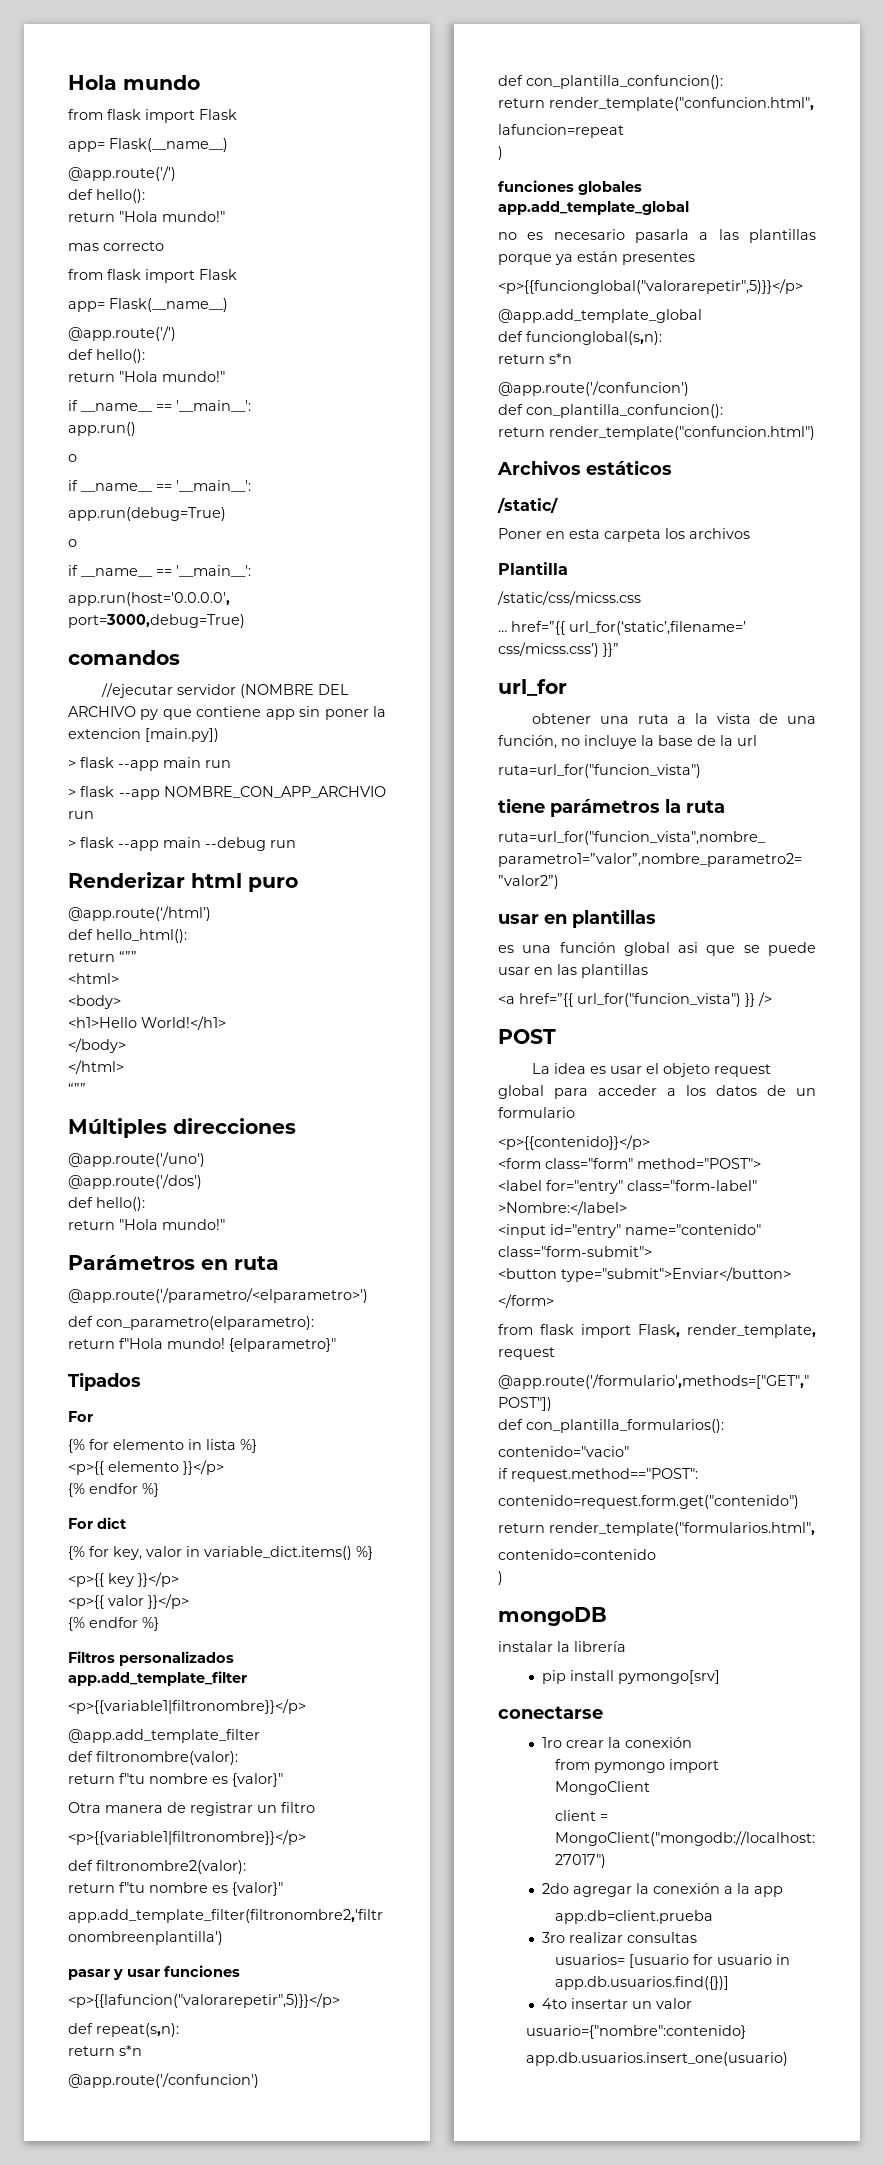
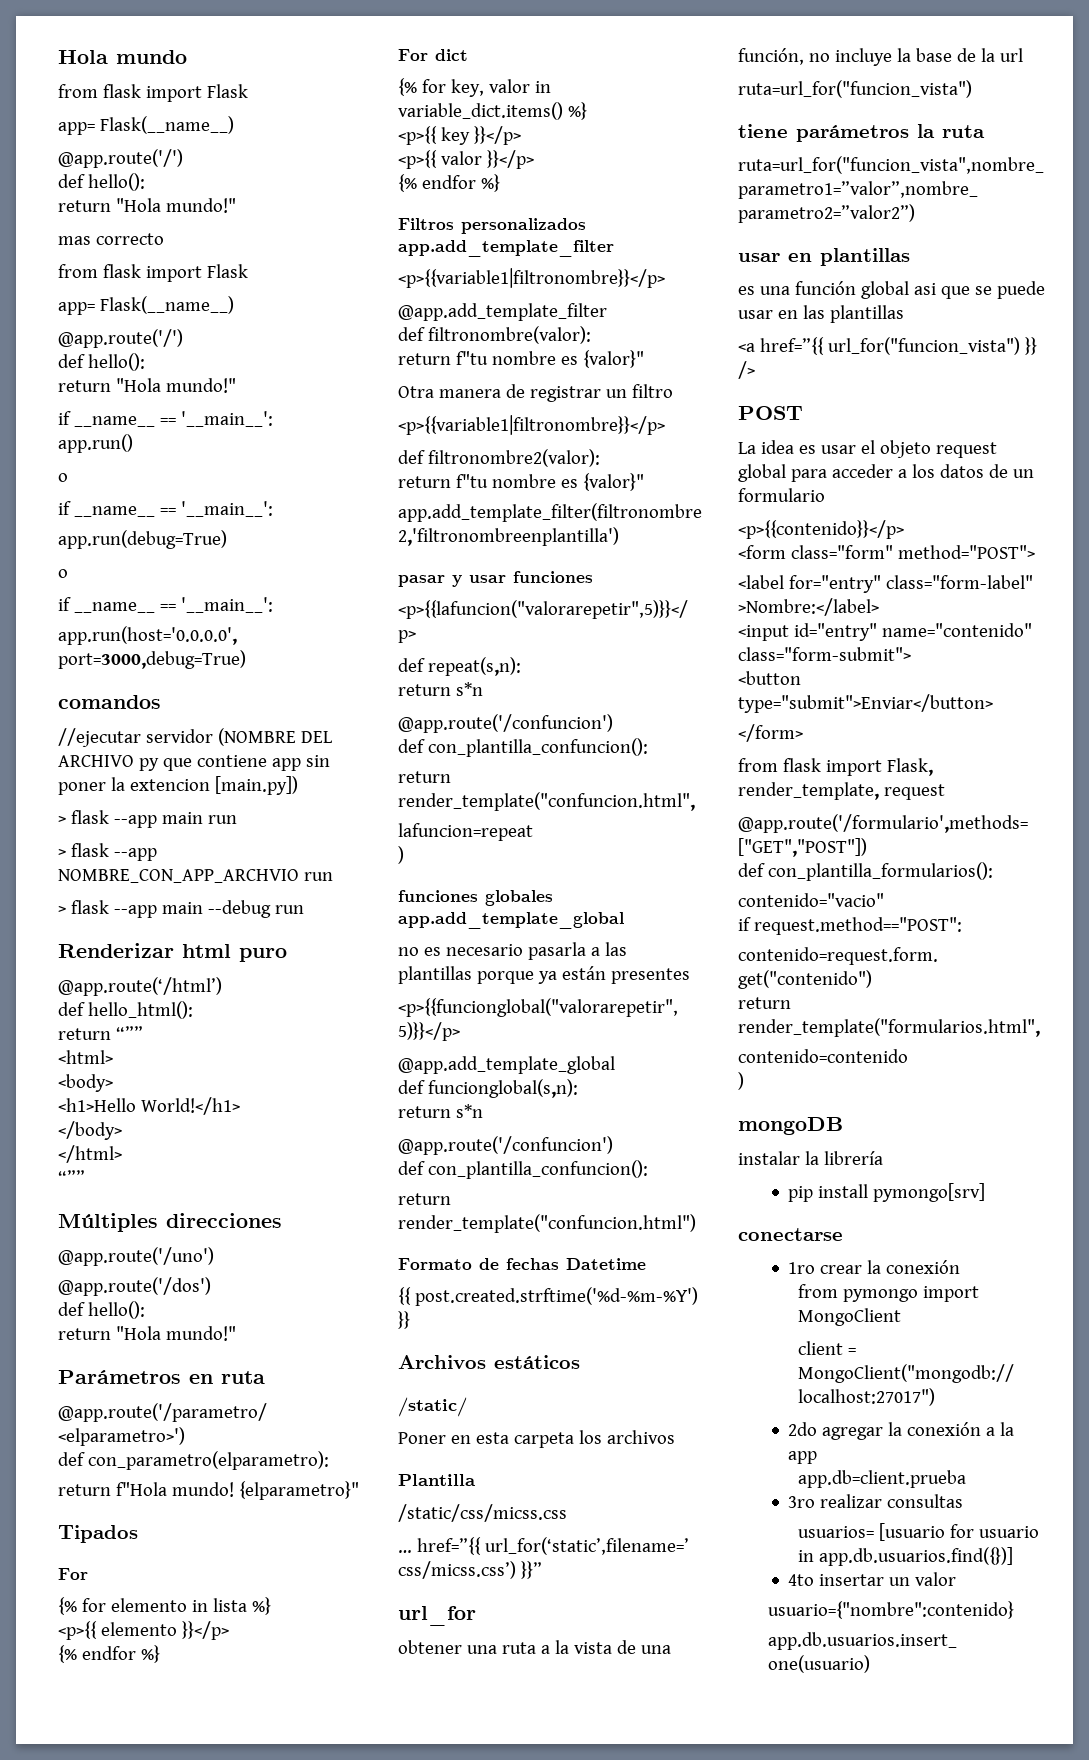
(815, 433) none -> [398,1258,646,1270] [398,1287,698,1306] [398,1311,410,1329] // Formato de fechas Datetime // {{ post.created.strftime('%d-%m-%Y') }}

